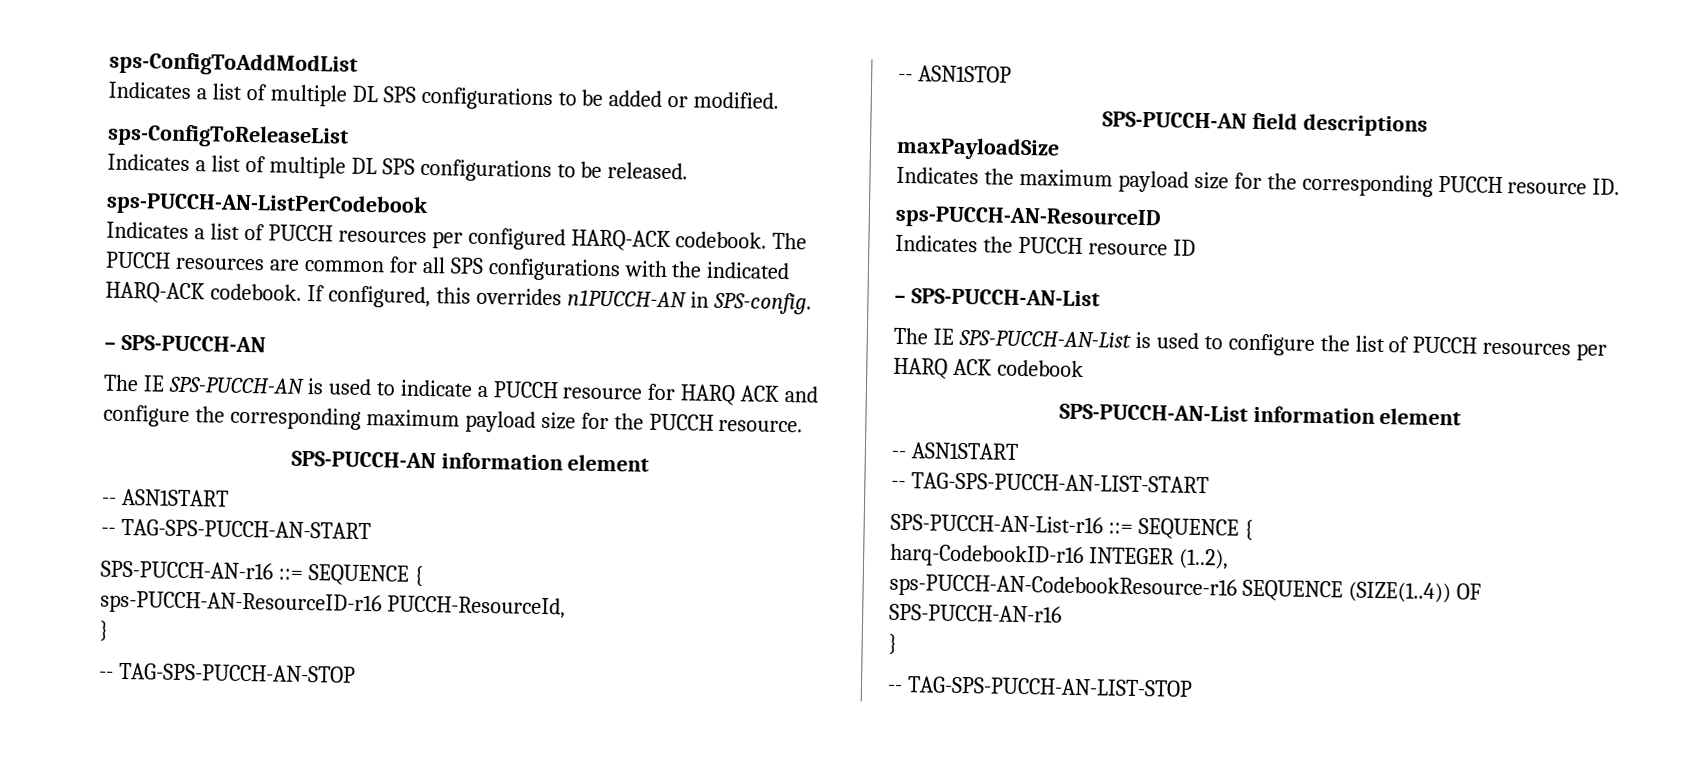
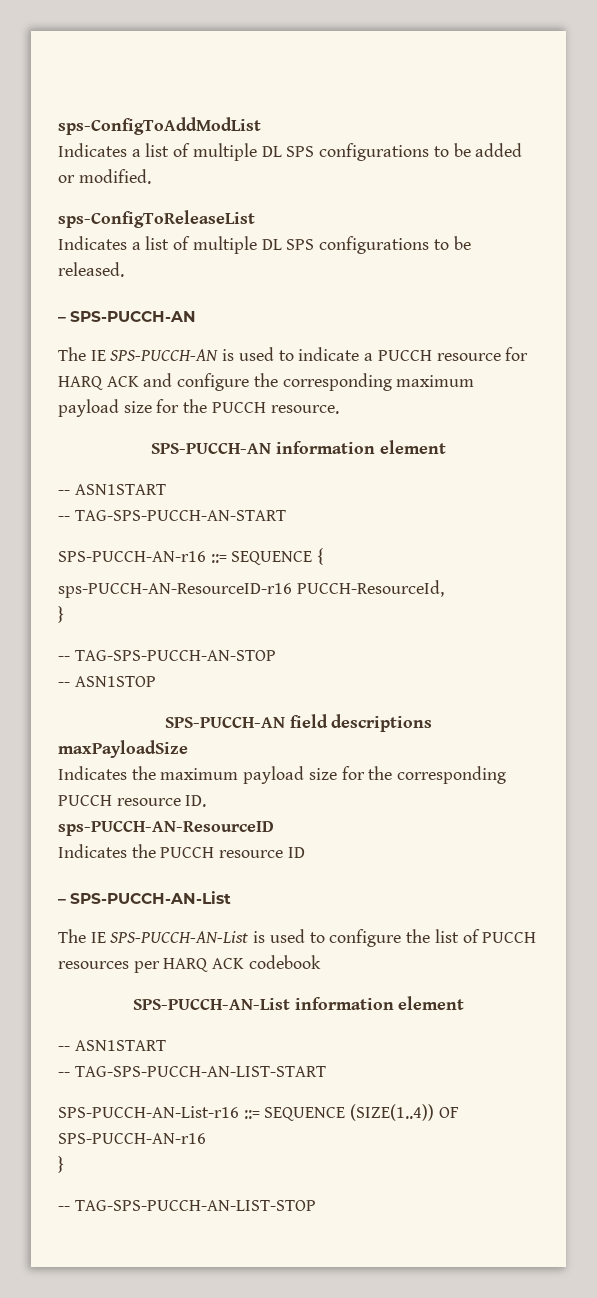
[106,191,429,219] [106,221,808,252] [105,251,791,282] [105,281,812,315] // sps-PUCCH-AN-ListPerCodebook // Indicates a list of PUCCH resources per configured HARQ-ACK codebook. The PUCCH resources are common for all SPS configurations with the indicated HARQ-ACK codebook. If configured, this overrides n1PUCCH-AN in SPS-config. -> (124, 269) none
[1243,519,1254,541] [890,543,1229,570] [889,573,1343,602] { // harq-CodebookID-r16 INTEGER (1..2), // sps-PUCCH-AN-CodebookResource-r16 SEQUENCE -> (346, 1114) none

